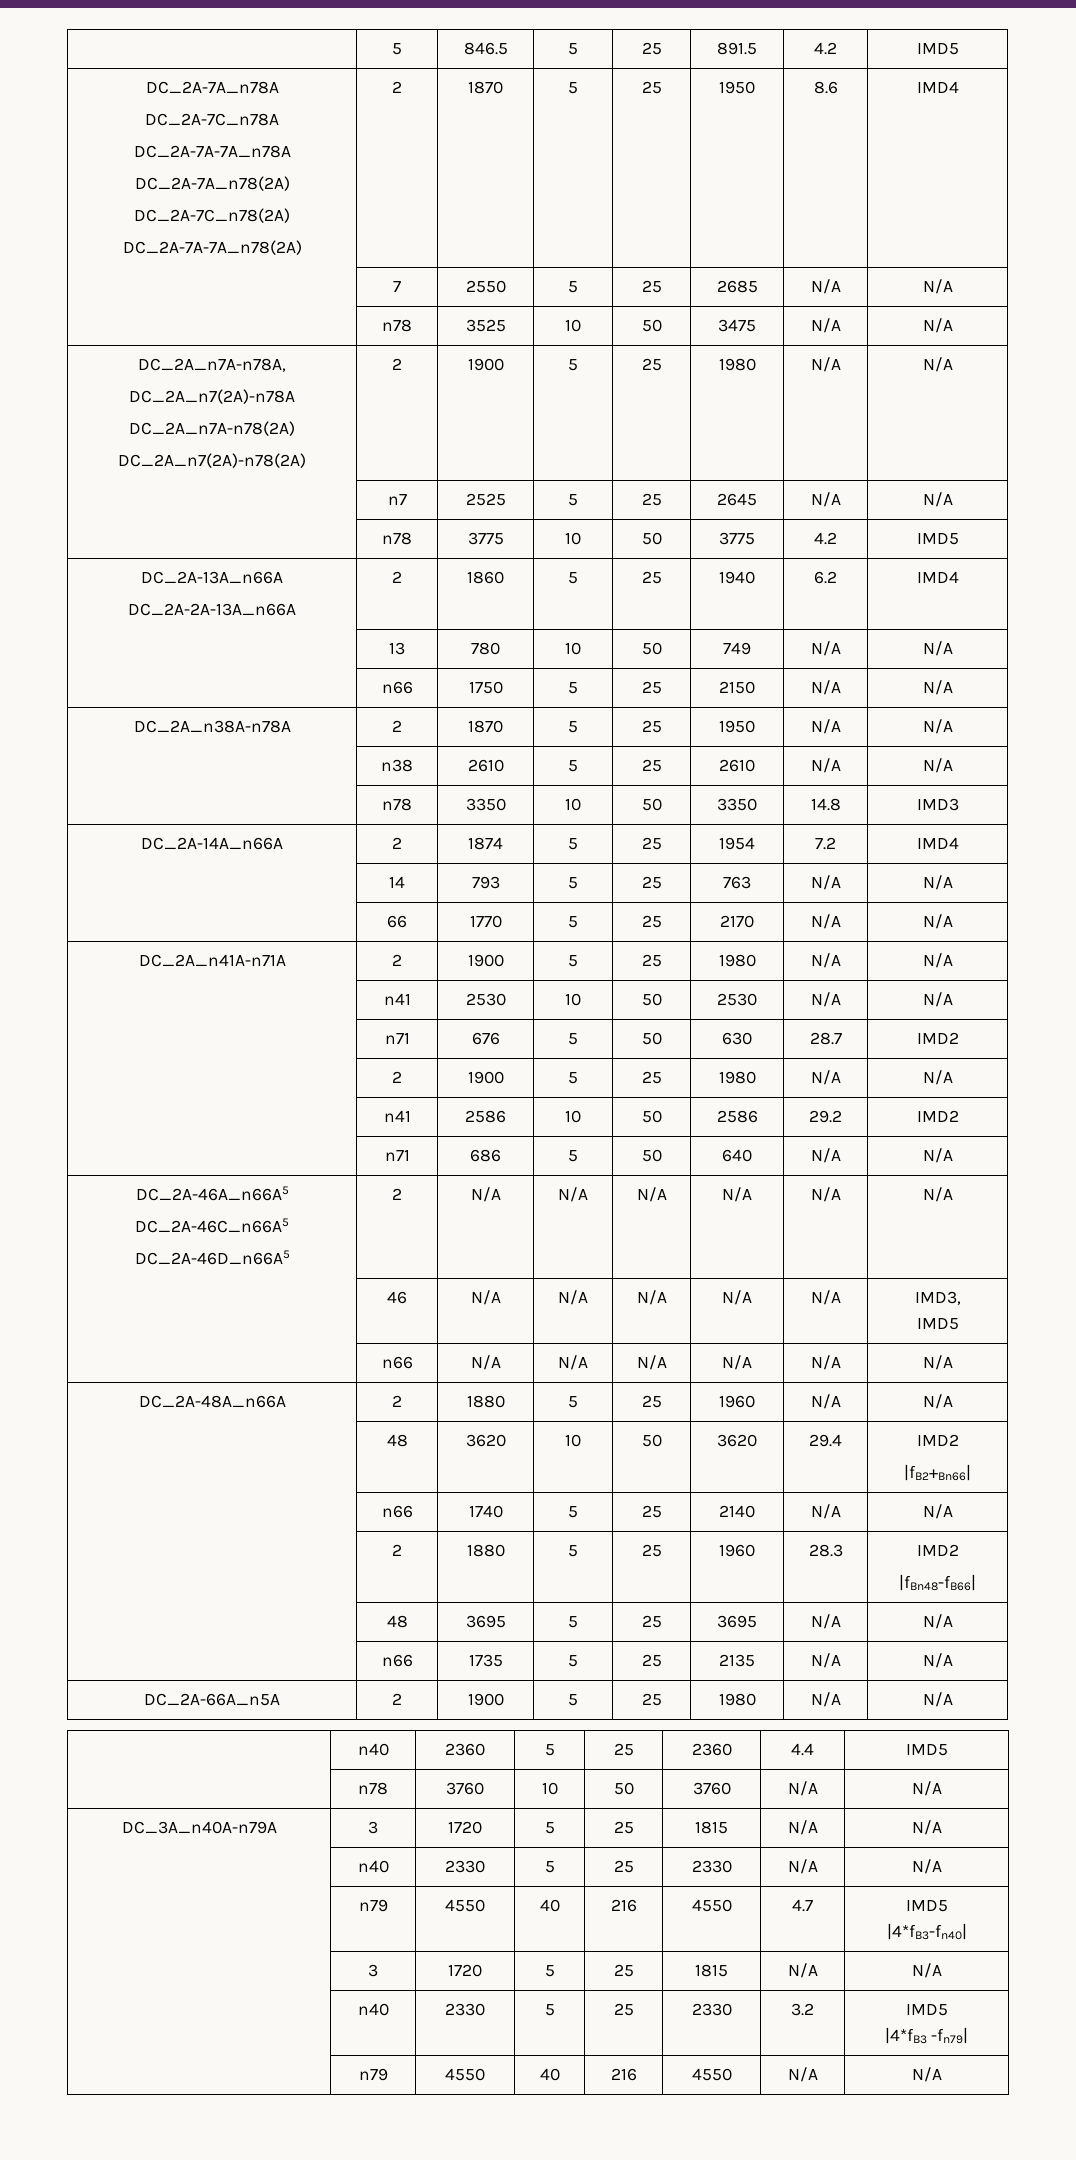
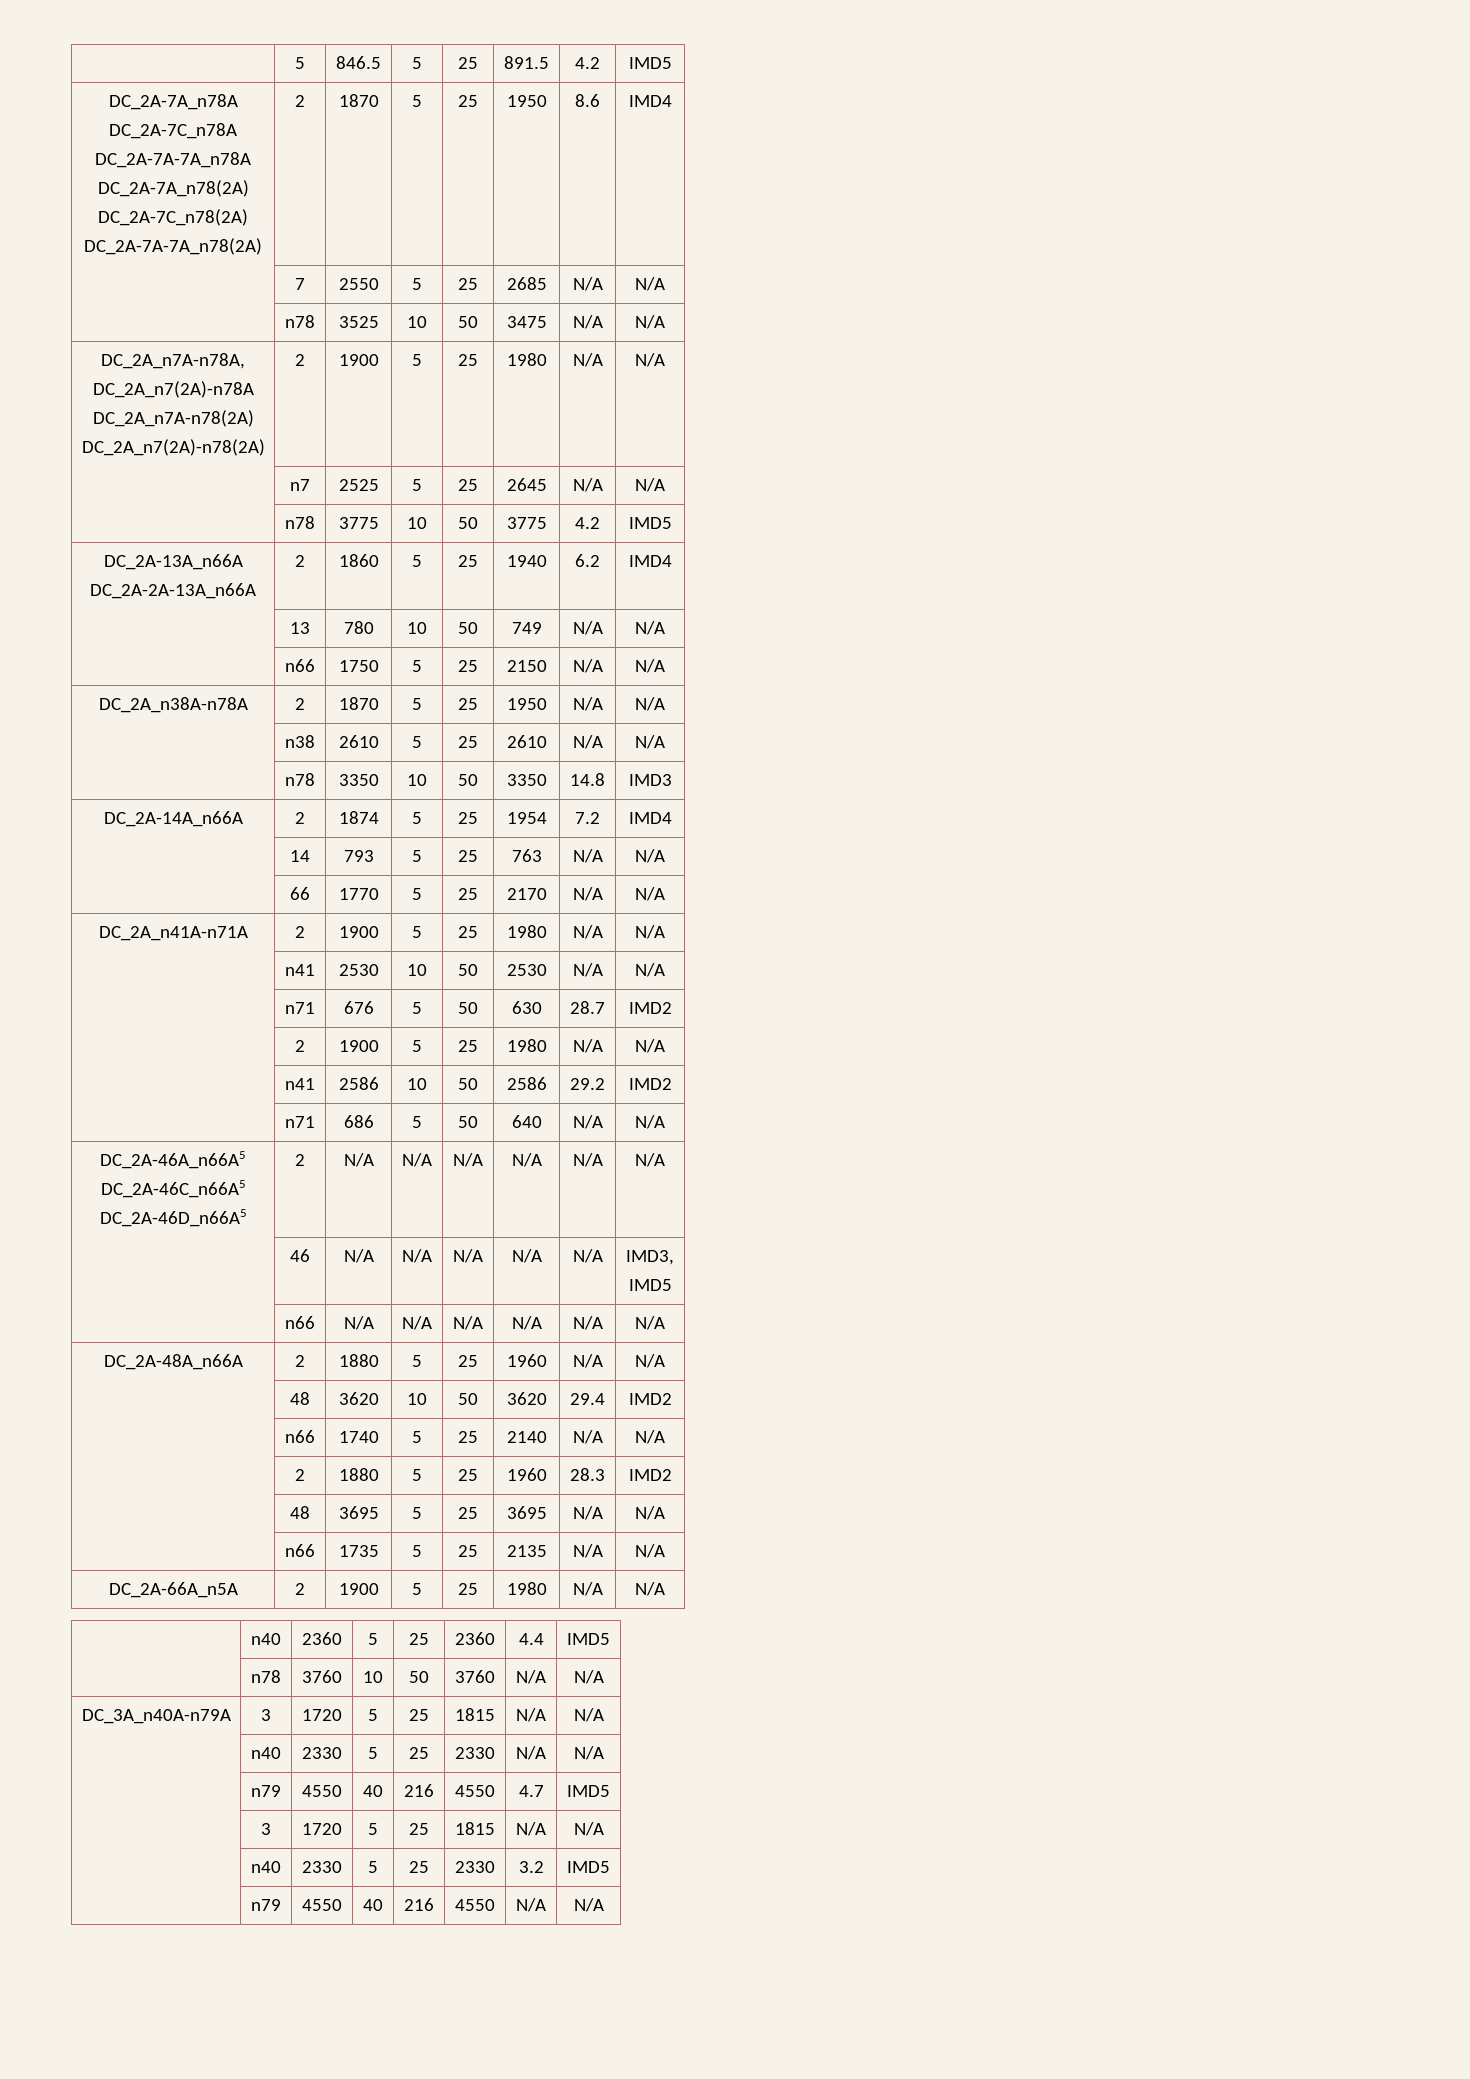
[904,1464,971,1481] // |fB2+Bn66| -> (672, 1399) none
[899,1574,976,1591] // |fBn48-fB66| -> (672, 1475) none
[886,1923,967,1940] // |4*fB3-fn40| -> (610, 1791) none
[884,2027,969,2044] // |4*fB3 -fn79| -> (610, 1867) none

